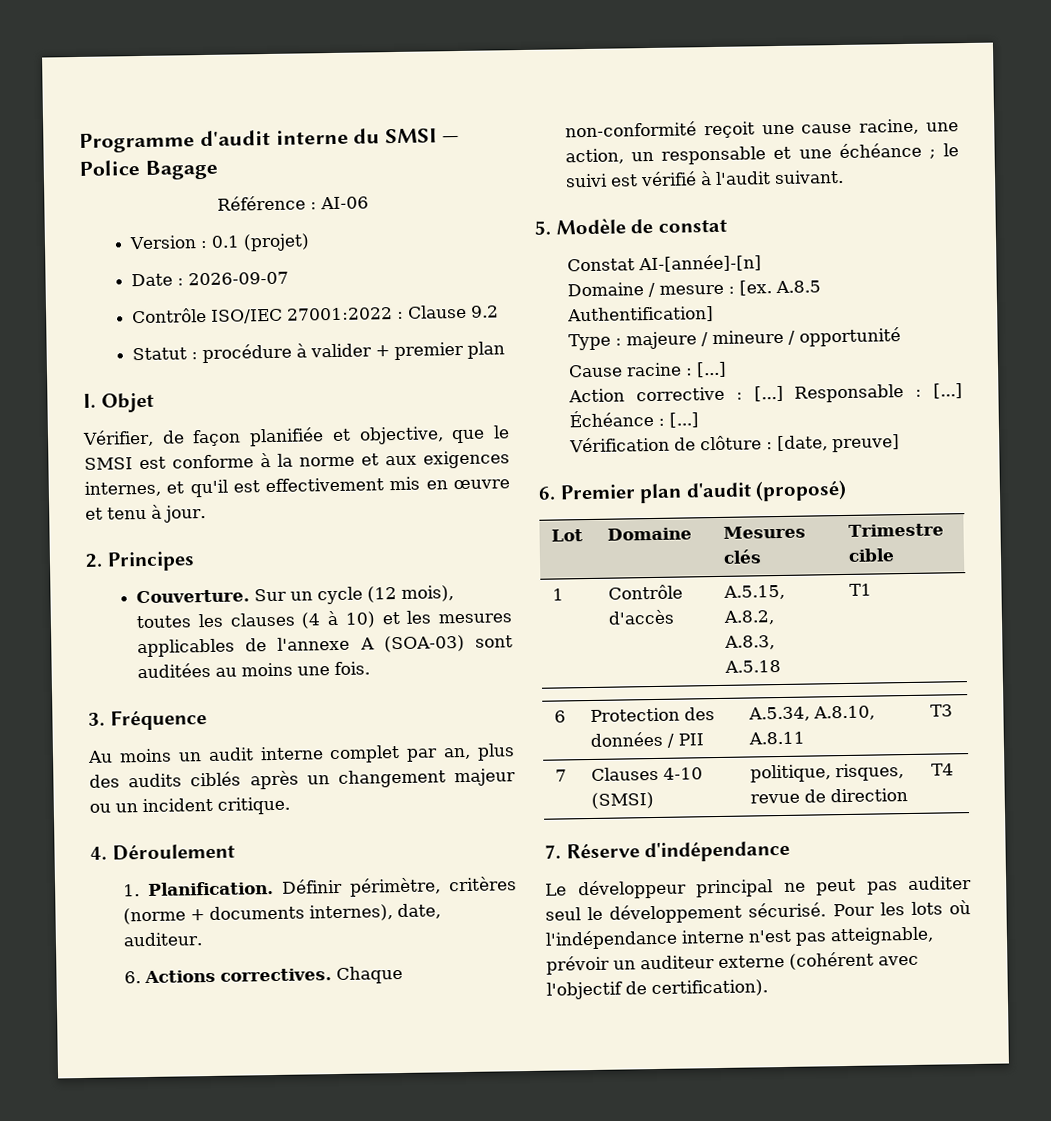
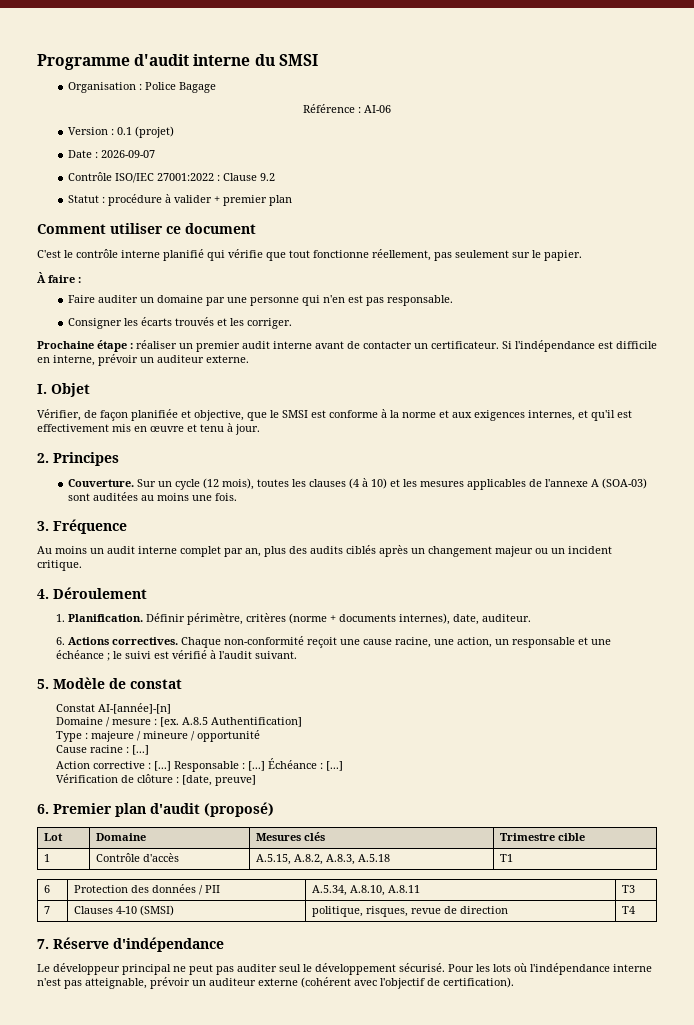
[442,134,460,143] — -> [68,82,143,93] // Organisation :
(506, 350) none -> [37,223,256,234] [37,249,582,261] [37,272,81,283] [68,295,454,306] [68,317,293,329] [37,340,657,352] [37,354,249,366] // Comment utiliser ce document // C'est le contrôle interne planifié qui vérifie que tout fonctionne réellement, pas seulement sur le papier. // À faire : // Faire auditer un domaine par une personne qui n'en est pas responsable. // Consigner les écarts trouvés et les corriger. // Prochaine étape : réaliser un premier audit interne avant de contacter un certificateur. Si l'indépendance est difficile en interne, prévoir un auditeur externe.

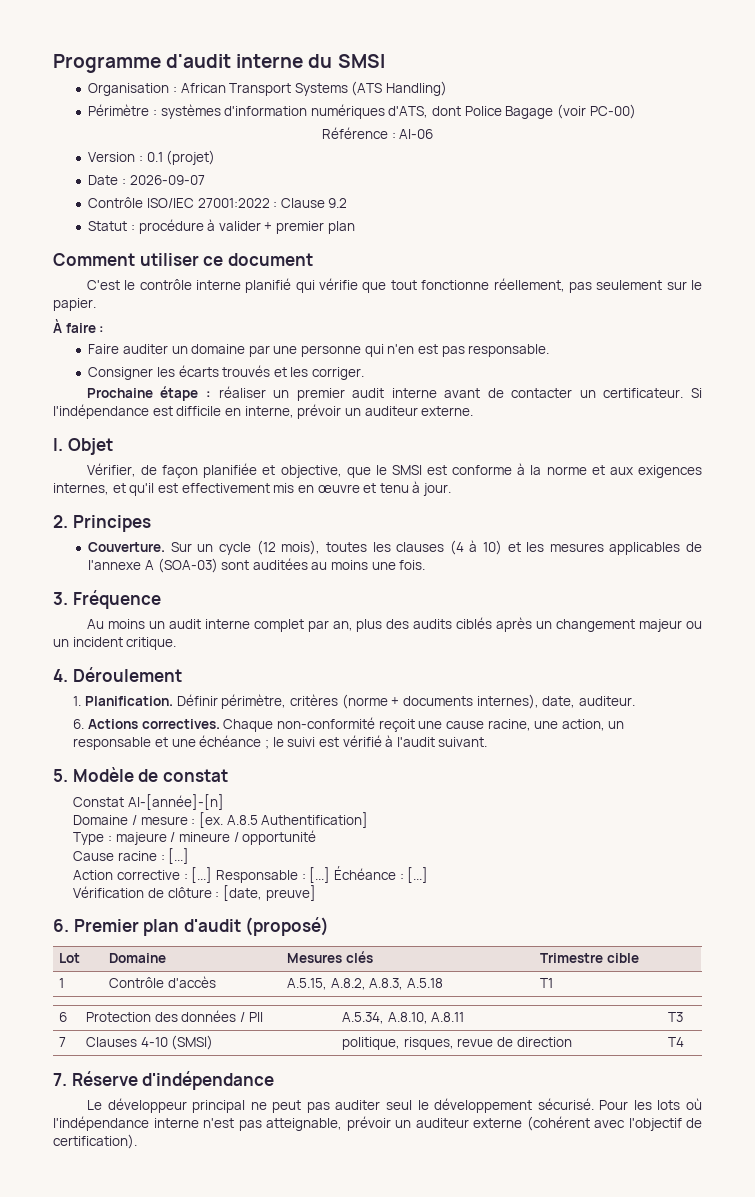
(143, 87) none -> [180,81,448,96] [88,104,462,119] African Transport Systems (ATS Handling) // Périmètre : systèmes d'information numériques d'ATS, dont
(217, 87) none -> [557,104,636,119] (voir PC-00)

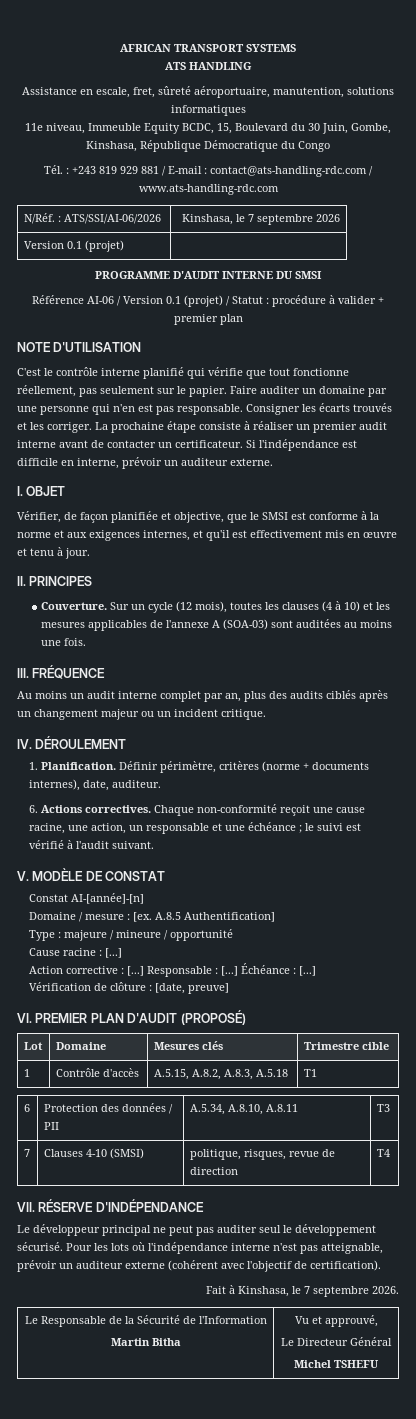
[53,54,385,73] [88,81,448,96] [88,104,636,119] Programme d'audit interne du SMSI // Organisation : African Transport Systems (ATS Handling) // Périmètre : systèmes d'information numériques d'ATS, dont Police Bagage (voir PC-00) -> [120,44,296,52] [165,62,252,70] [22,86,394,98] [170,105,246,116] [25,123,391,134] [86,140,330,152] [44,165,373,177] [138,184,279,195] [23,213,161,224] [182,214,341,225] [23,240,124,252] [95,271,322,279] AFRICAN TRANSPORT SYSTEMS // ATS HANDLING // Assistance en escale, fret, sûreté aéroportuaire, manutention, solutions informatiques // 11e niveau, Immeuble Equity BCDC, 15, Boulevard du 30 Juin, Gombe, Kinshasa, République Démocratique du Congo // Tél. : +243 819 929 881 / E-mail : contact@ats-handling-rdc.com / www.ats-handling-rdc.com // N/Réf. : ATS/SSI/AI-06/2026 | Kinshasa, le 7 septembre 2026 // Version 0.1 (projet) | // PROGRAMME D'AUDIT INTERNE DU SMSI
[391,132,396,139] : -> (84, 299) none
[88,150,216,165] [88,175,205,185] [88,197,348,208] // Version : 0.1 (projet) // Date : 2026-09-07 // Contrôle ISO/IEC 27001:2022 : Clause 9.2 // -> [117,295,230,307] / Version 0.1 (projet) /
[53,253,313,266] Comment utiliser ce document -> [17,342,142,352] NOTE D'UTILISATION
[53,319,105,333] // À faire : // -> (227, 391) none
(550, 350) // -> (243, 409) none
[86,386,212,401] // Prochaine étape : -> [95,421,250,433] La prochaine étape consiste à
[67,438,113,455] Objet -> [26,486,66,496] OBJET
[53,515,151,532] 2. Principes -> [17,576,93,586] II. PRINCIPES
[53,590,161,609] 3. Fréquence -> [17,665,106,679] III. FRÉQUENCE
[53,667,182,682] 4. Déroulement -> [17,736,127,749] IV. DÉROULEMENT
[53,767,228,782] 5. Modèle de constat -> [17,868,166,881] V. MODÈLE DE CONSTAT
[53,917,330,936] 6. Premier plan d'audit (proposé) -> [17,1010,246,1025] VI. PREMIER PLAN D'AUDIT (PROPOSÉ)
[53,1071,275,1090] 7. Réserve d'indépendance -> [17,1199,204,1212] VII. RÉSERVE D'INDÉPENDANCE
(137, 1141) none -> [206,1285,399,1297] [24,1315,267,1327] [110,1338,181,1346] [294,1315,378,1327] [281,1337,392,1346] [294,1360,379,1368] // Fait à Kinshasa, le 7 septembre 2026. // Le Responsable de la Sécurité de l'Information // Martin Bitha | Vu et approuvé, // Le Directeur Général // Michel TSHEFU

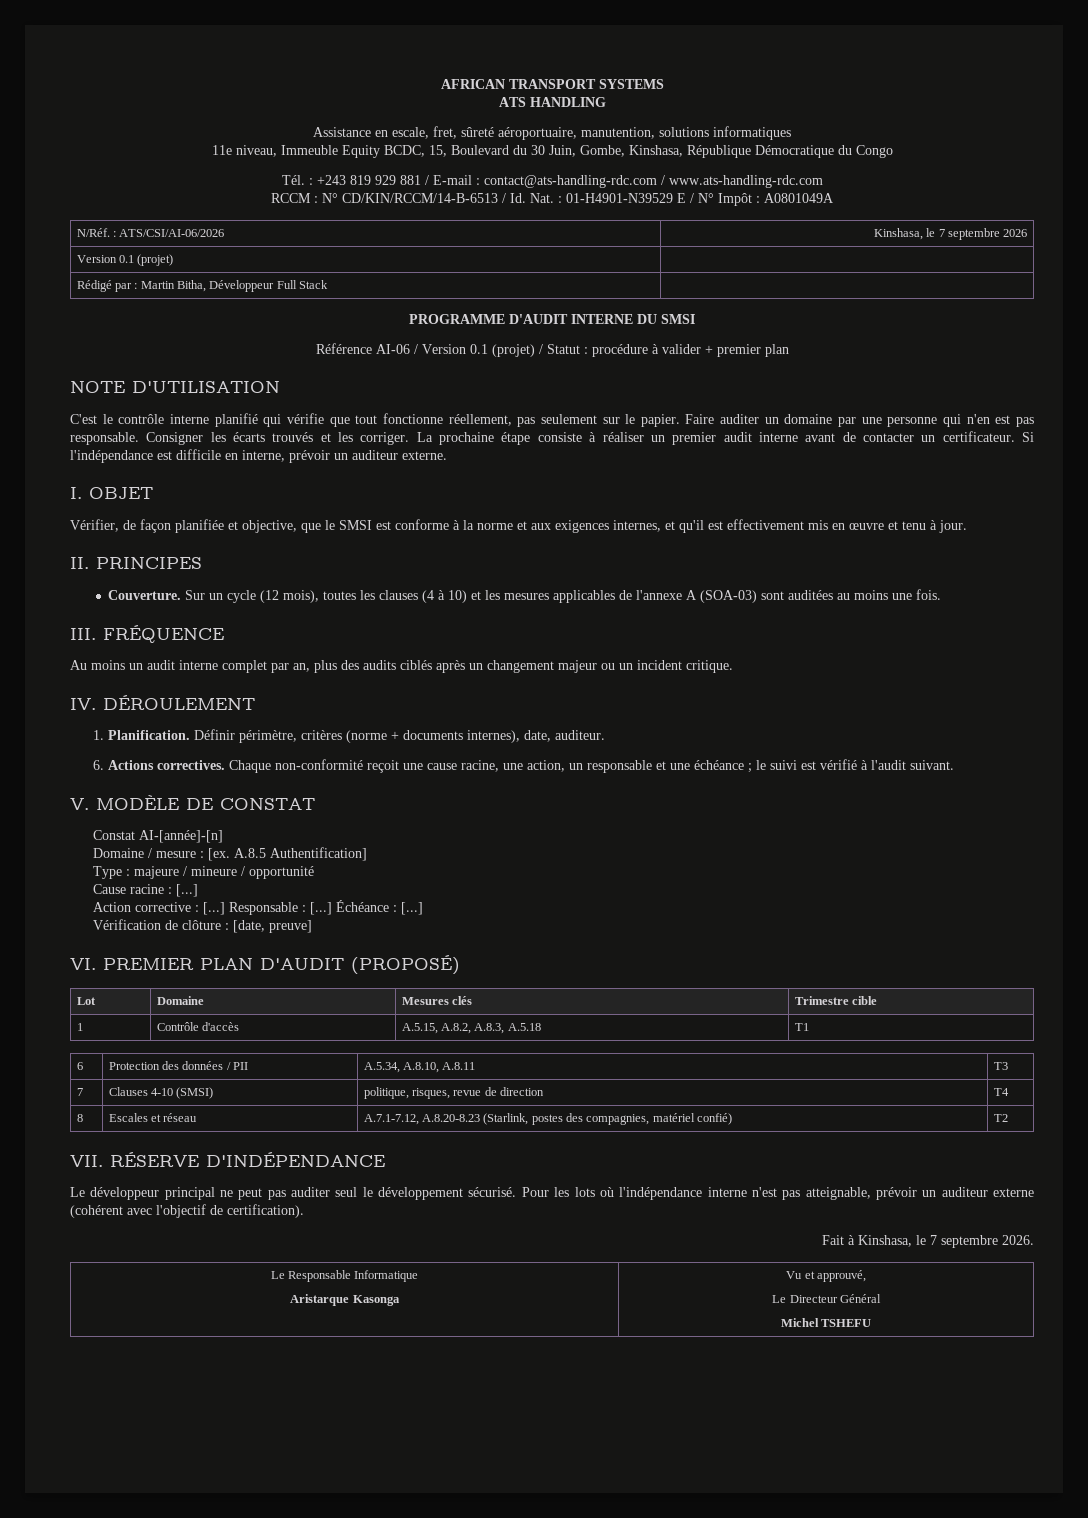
(279, 189) none -> [271,193,834,206] // RCCM : N° CD/KIN/RCCM/14-B-6513 / Id. Nat. : 01-H4901-N39529 E / N° Impôt : A0801049A
[63,214,161,224] ATS/SSI/AI-06/2026 -> [119,229,225,237] ATS/CSI/AI-06/2026
(124, 246) none -> [76,280,329,292] // Rédigé par : Martin Bitha, Développeur Full Stack |
(390, 1153) none -> [76,1114,83,1122] [108,1113,198,1122] [363,1113,733,1125] [993,1114,1008,1122] // 8 | Escales et réseau | A.7.1-7.12, A.8.20-8.23 (Starlink, postes des compagnies, matériel confié) | T2
[108,1315,267,1324] [110,1338,181,1346] de la Sécurité de l'Information // Martin Bitha -> [354,1270,419,1282] [290,1294,400,1306] Informatique // Aristarque Kasonga

